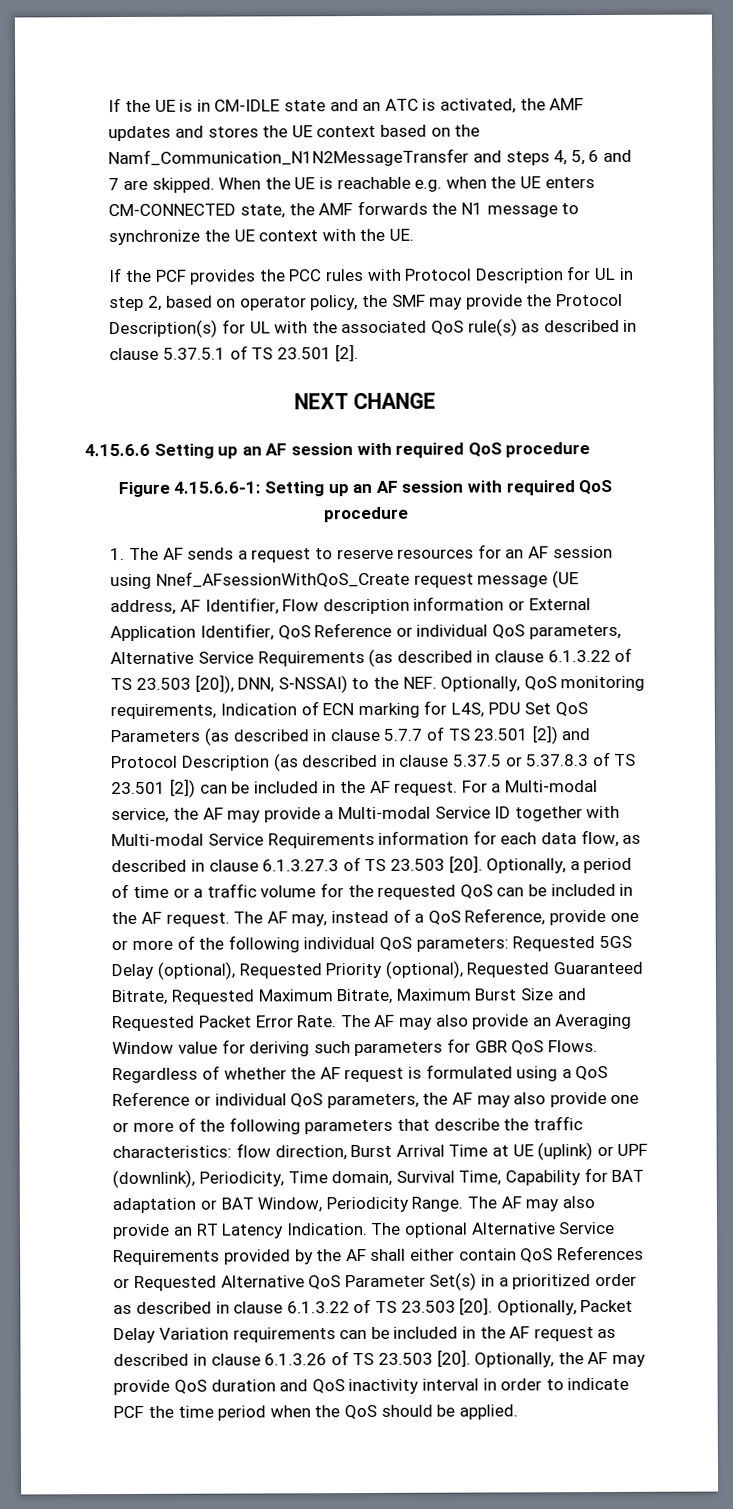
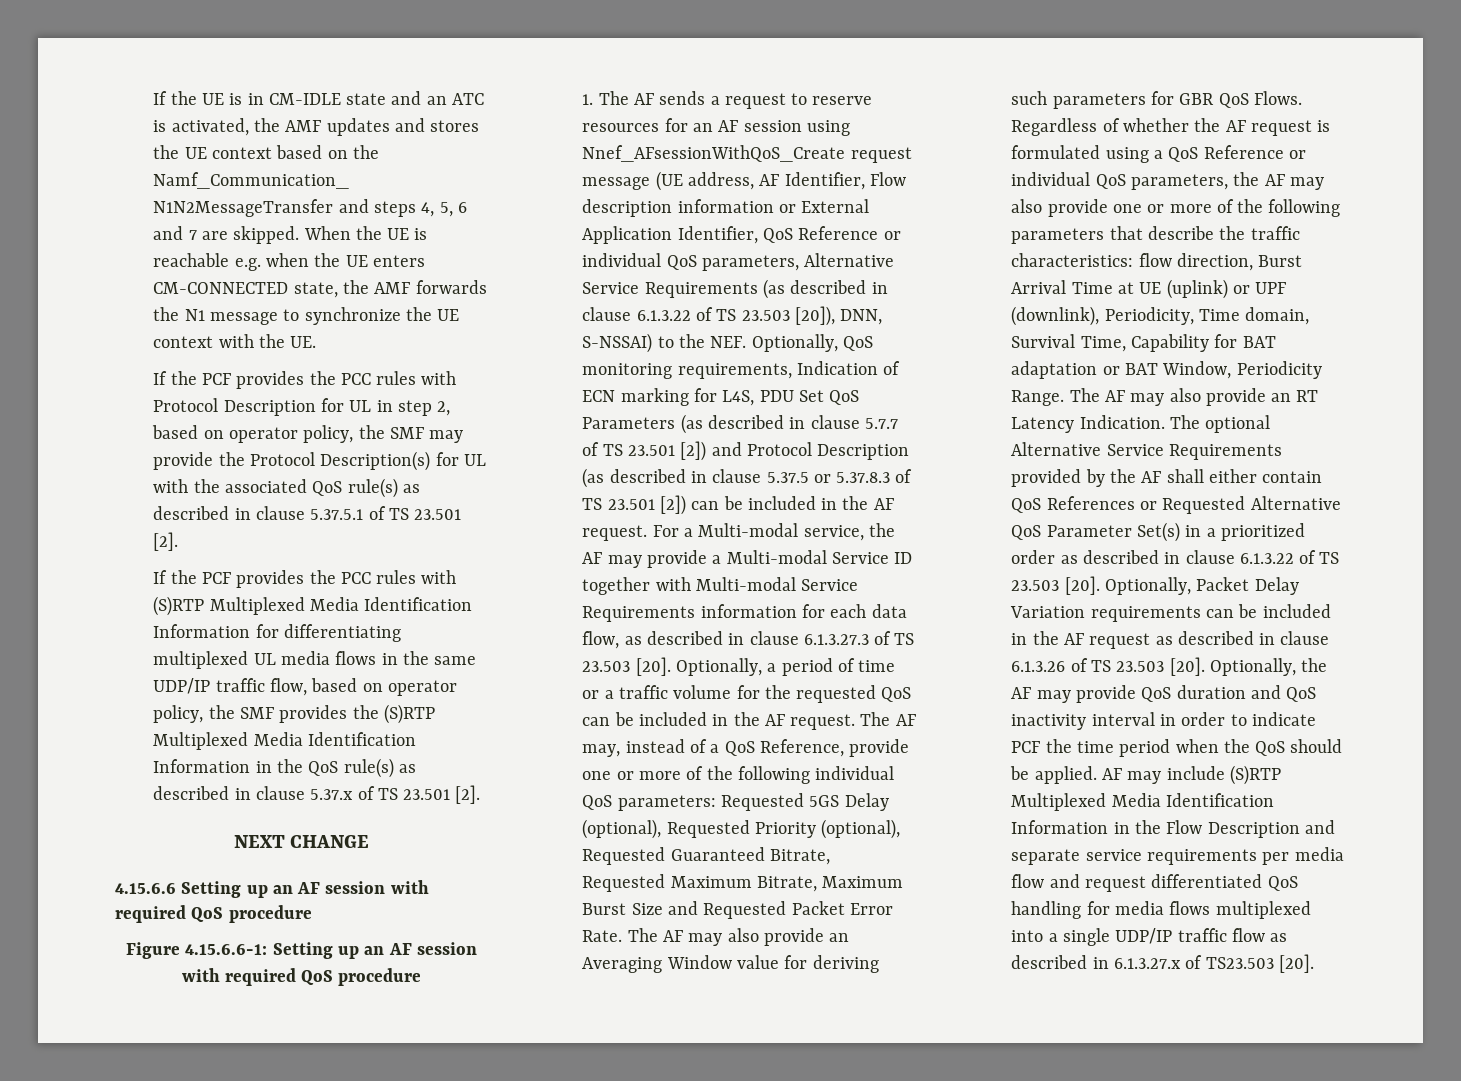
(360, 353) none -> [153,570,457,588] [153,596,473,616] [153,624,402,642] [153,651,477,669] [153,678,457,696] [153,704,435,724] [153,732,417,750] [153,758,416,778] [153,785,481,804] // If the PCF provides the PCC rules with (S)RTP Multiplexed Media Identification Information for differentiating multiplexed UL media flows in the same UDP/IP traffic flow, based on operator policy, the SMF provides the (S)RTP Multiplexed Media Identification Information in the QoS rule(s) as described in clause 5.37.x of TS 23.501 [2].
(518, 1412) none -> [1102,765,1281,785] [1011,793,1275,811] [1011,820,1335,838] [1011,847,1344,865] [1011,874,1298,892] [1011,901,1311,919] [1011,928,1288,946] [1011,954,1314,973] AF may include (S)RTP Multiplexed Media Identification Information in the Flow Description and separate service requirements per media flow and request differentiated QoS handling for media flows multiplexed into a single UDP/IP traffic flow as described in 6.1.3.27.x of TS23.503 [20].

